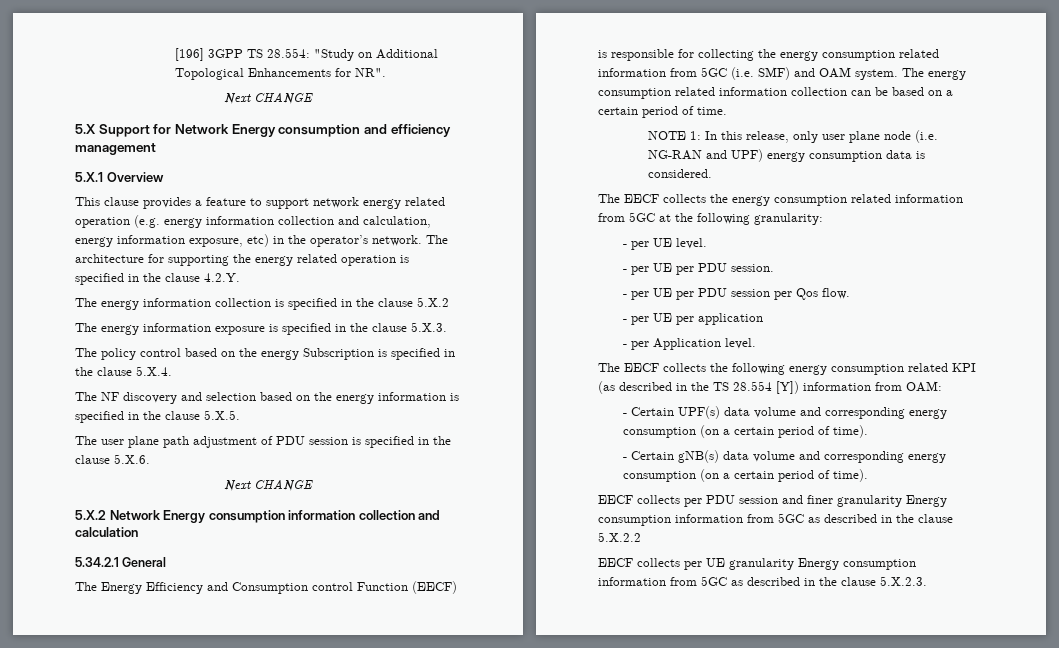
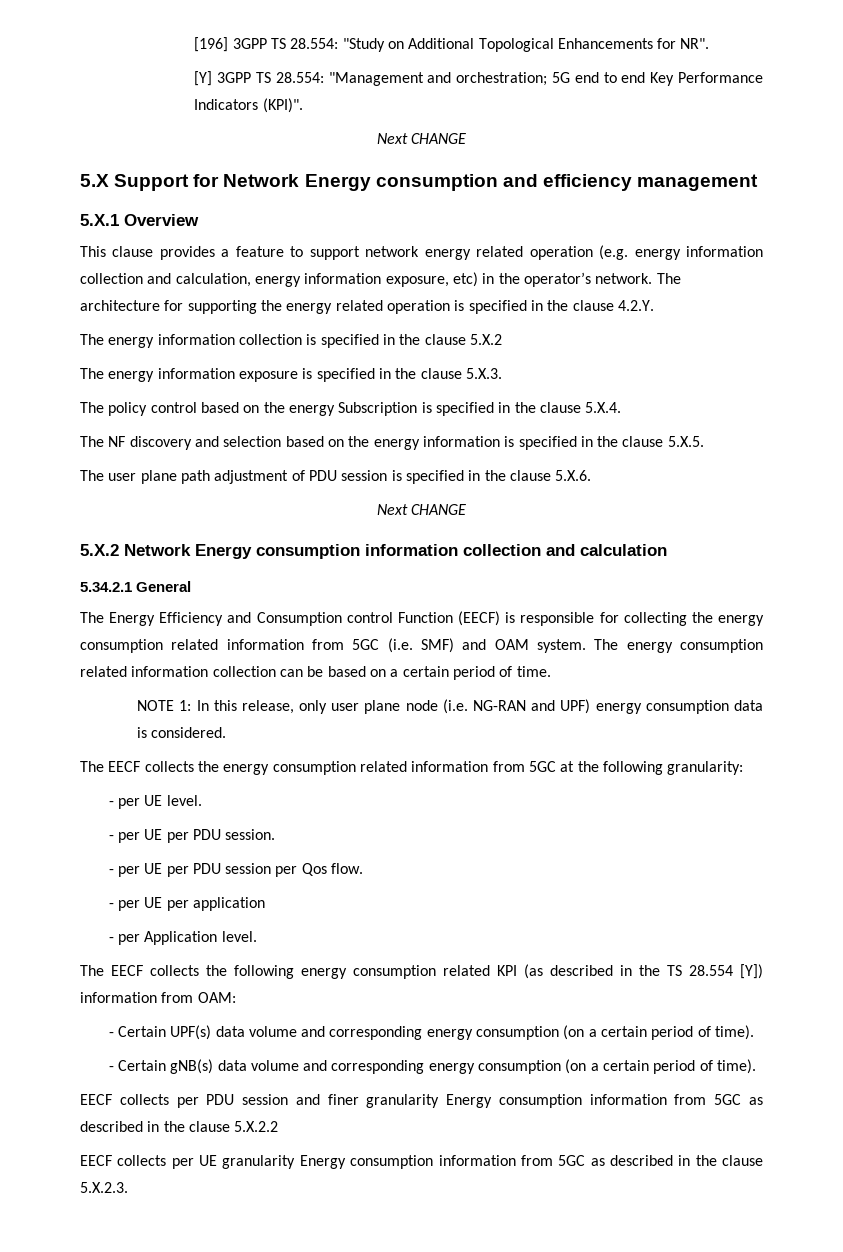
(387, 72) none -> [194,71,763,86] [194,98,303,113] // [Y] 3GPP TS 28.554: "Management and orchestration; 5G end to end Key Performance Indicators (KPI)".

